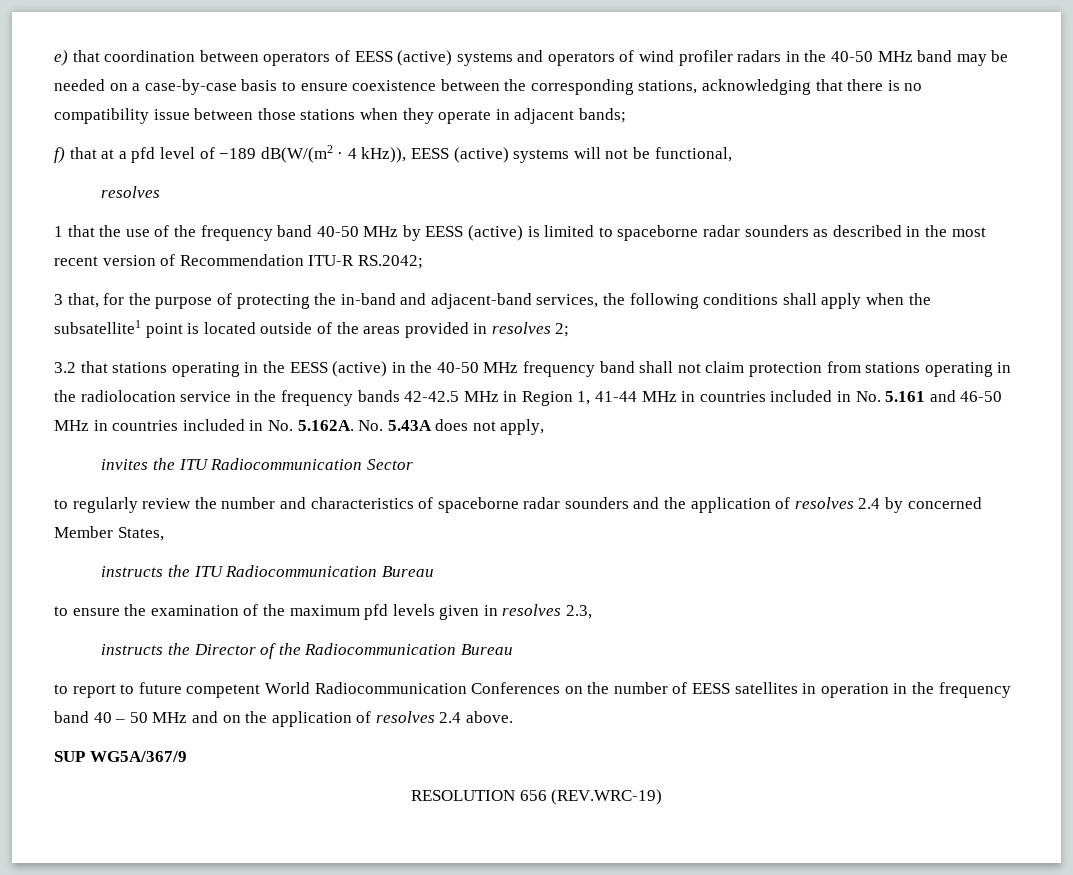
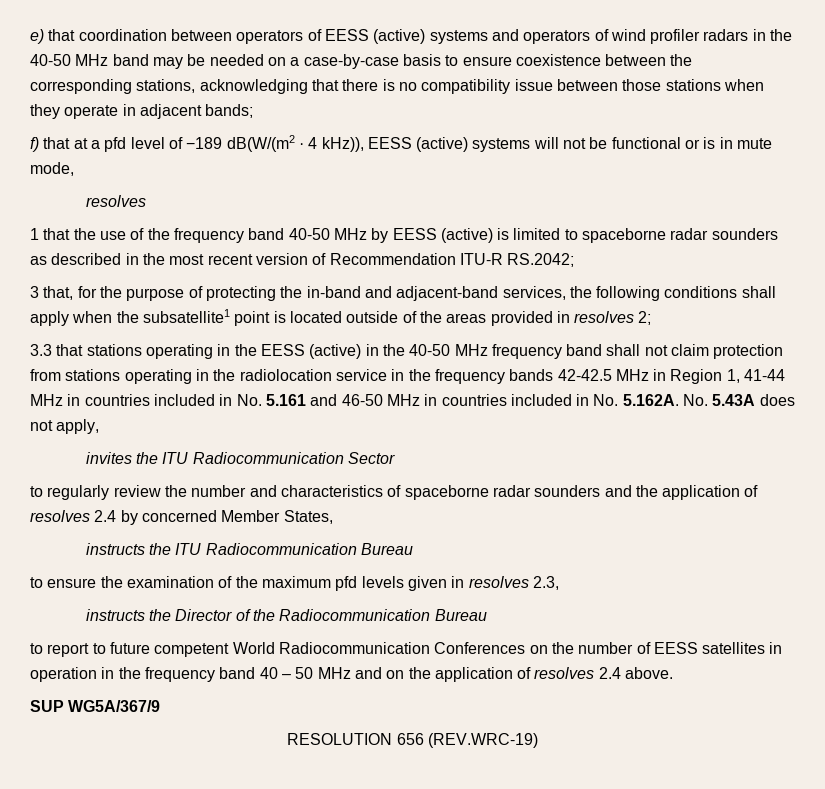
[654,147,732,162] functional, -> [611,137,773,149] [30,162,74,176] functional or is in mute mode,
[54,362,76,373] 3.2 -> [30,344,52,356] 3.3

